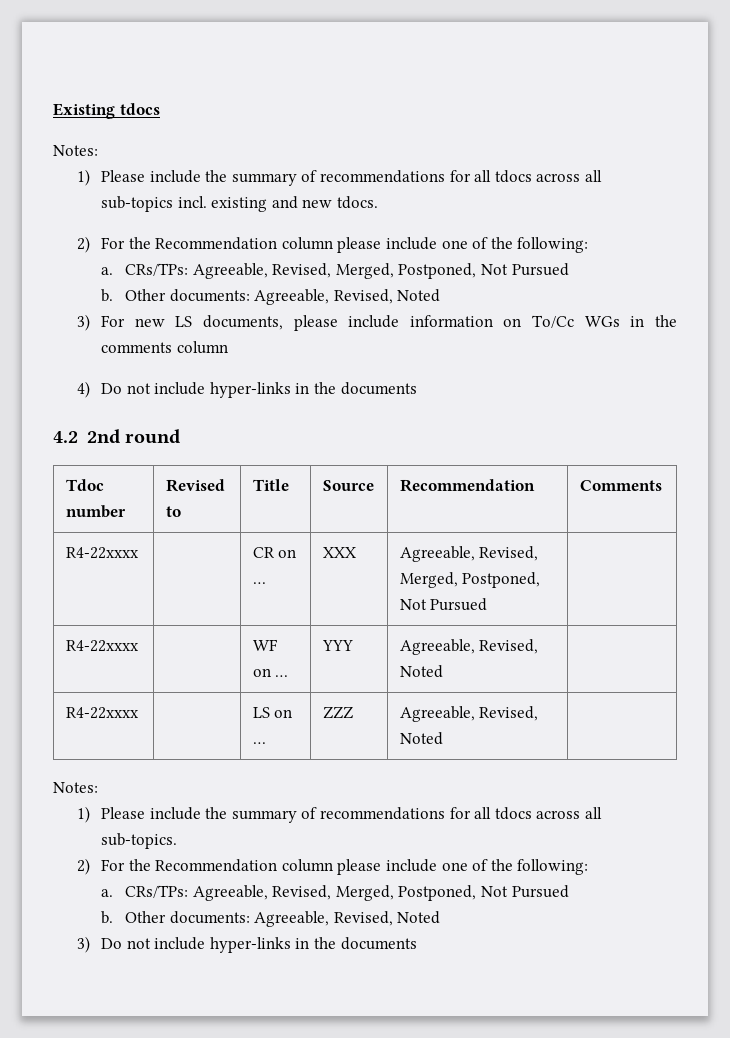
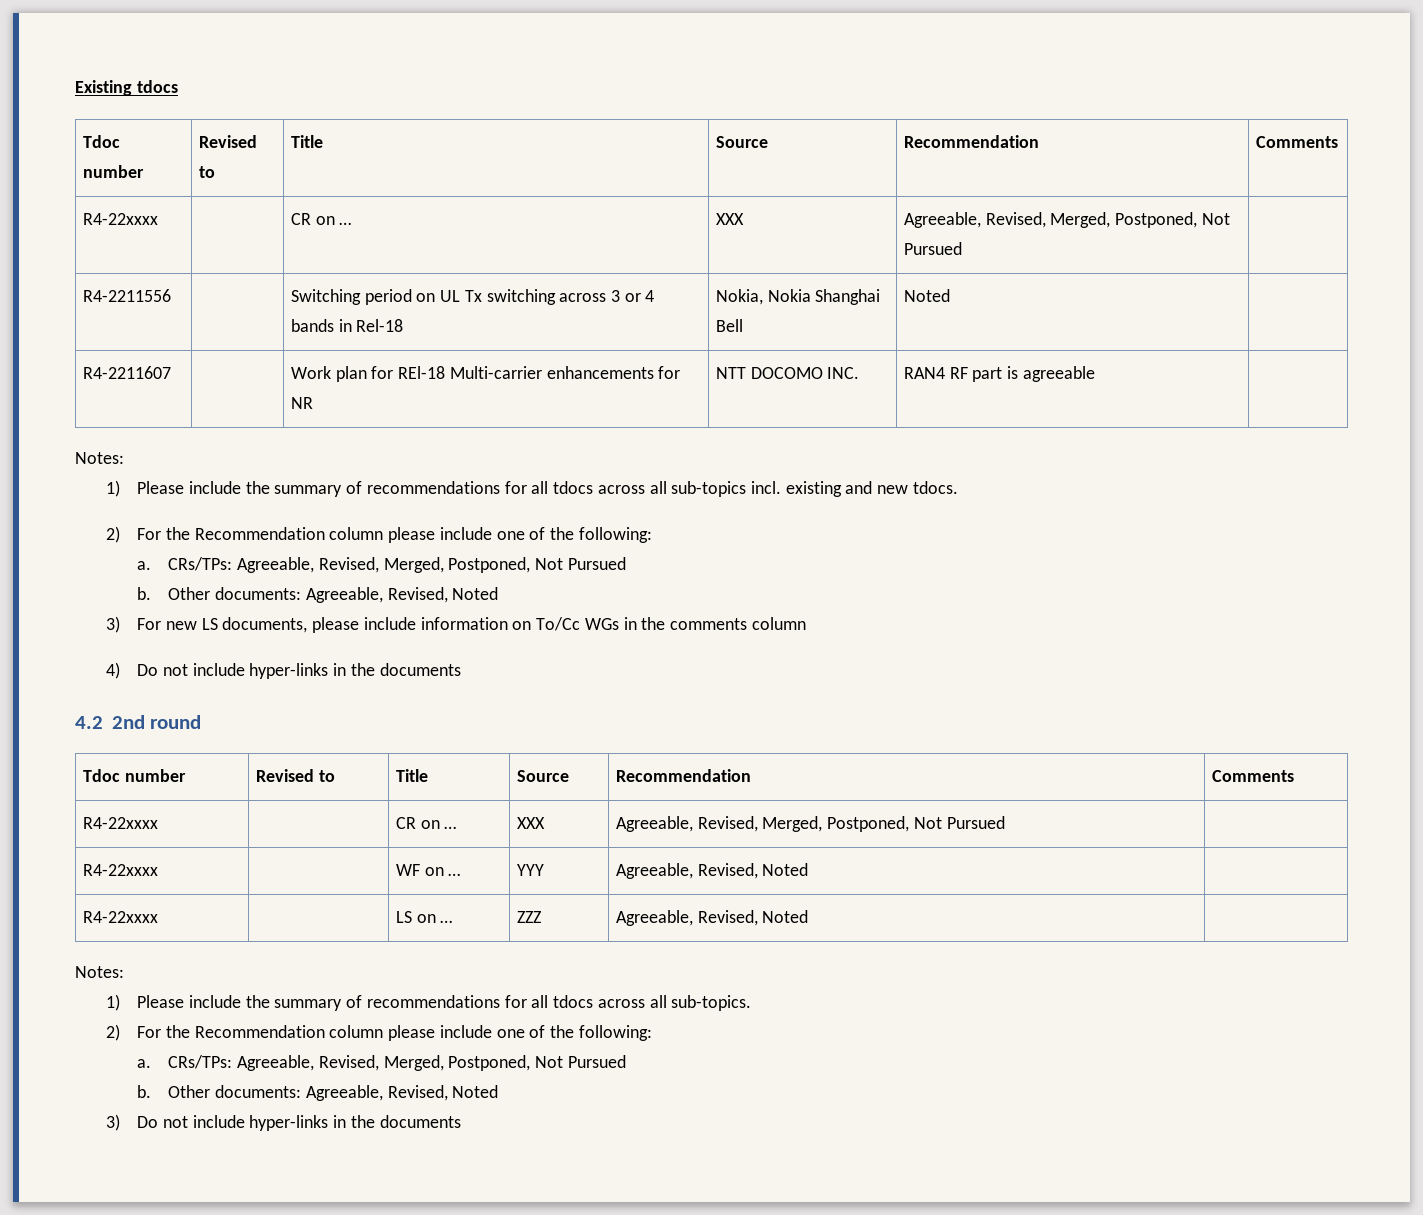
(160, 109) none -> [82,135,120,148] [82,165,144,178] [198,135,257,148] [198,166,215,178] [290,135,323,148] [715,136,768,148] [903,135,1039,148] [1255,136,1338,148] [82,213,158,225] [290,213,352,225] [715,213,744,225] [903,212,1230,228] [903,242,962,255] [82,289,171,302] [290,289,655,305] [290,319,404,332] [715,289,881,305] [715,319,743,332] [903,289,950,302] [82,366,171,379] [290,366,681,382] [290,397,313,409] [715,367,860,379] [903,366,1095,382] // Tdoc number | Revised to | Title | Source | Recommendation | Comments // R4-22xxxx | | CR on … | XXX | Agreeable, Revised, Merged, Postponed, Not Pursued | // R4-2211556 | | Switching period on UL Tx switching across 3 or 4 bands in Rel-18 | Nokia, Nokia Shanghai Bell | Noted | // R4-2211607 | | Work plan for REl-18 Multi-carrier enhancements for NR | NTT DOCOMO INC. | RAN4 RF part is agreeable |

